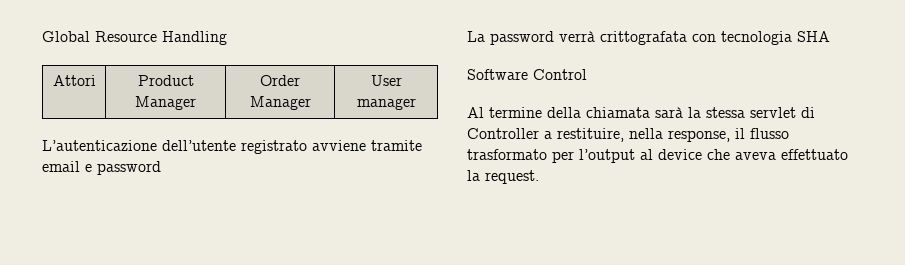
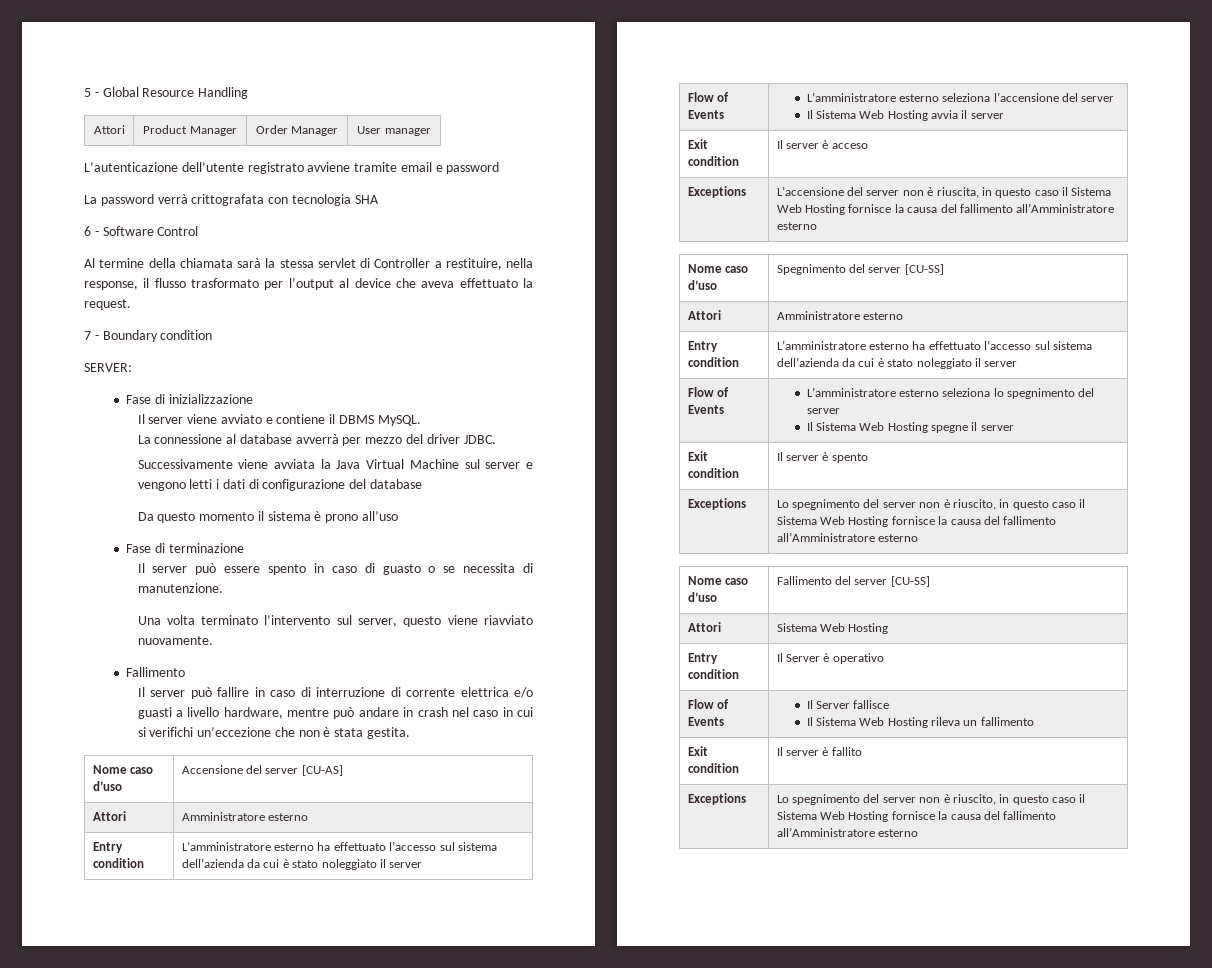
(42, 36) none -> [84,88,99,97] 5 -
(830, 36) none -> [84,226,99,236] 6 -
(539, 177) none -> [84,330,213,342] [84,363,132,372] [126,394,253,404] [137,414,421,426] [137,434,496,446] [137,459,533,469] [137,479,423,491] [137,511,399,523] [126,543,244,553] [137,563,533,575] [137,583,223,593] [137,615,533,627] [137,636,213,645] [126,667,186,677] [137,687,533,699] [137,707,533,719] [137,727,411,739] [92,765,154,774] [92,781,122,791] [181,765,343,776] [92,811,126,821] [181,812,309,821] [92,842,123,853] [92,858,144,868] [181,841,497,851] [181,858,423,870] [687,92,730,102] [687,110,724,119] [806,92,1115,102] [806,110,1004,121] [687,139,708,149] [687,156,739,166] [776,140,868,149] [687,186,746,198] [776,186,1112,198] [776,203,1115,215] [776,222,817,230] [687,264,749,273] [687,280,717,290] [776,264,944,275] [687,310,721,320] [776,311,904,320] [687,341,718,352] [687,357,739,367] [776,340,1092,350] [776,357,1018,369] [687,387,730,397] [687,405,724,414] [806,387,1095,399] [806,408,840,414] [806,422,1014,433] [687,451,708,461] [687,468,739,478] [776,452,868,463] [687,498,746,510] [776,499,1086,510] [776,516,1057,527] [776,532,919,542] [687,576,749,585] [687,592,717,602] [776,576,930,587] [687,622,721,632] [776,623,889,634] [687,653,718,664] [687,669,739,679] [776,653,884,664] [687,699,730,709] [687,717,724,726] [806,700,890,709] [806,717,1034,728] [687,746,708,756] [687,763,739,773] [776,747,862,756] [687,793,746,805] [776,794,1086,805] [776,811,1057,822] [776,827,919,837] // 7 - Boundary condition // SERVER: // Fase di inizializzazione // Il server viene avviato e contiene il DBMS MySQL. // La connessione al database avverrà per mezzo del driver JDBC. // Successivamente viene avviata la Java Virtual Machine sul server e vengono letti i dati di configurazione del database // Da questo momento il sistema è prono all’uso // Fase di terminazione // Il server può essere spento in caso di guasto o se necessita di manutenzione. // Una volta terminato l’intervento sul server, questo viene riavviato nuovamente. // Fallimento // Il server può fallire in caso di interruzione di corrente elettrica e/o guasti a livello hardware, mentre può andare in crash nel caso in cui si verifichi un’eccezione che non è stata gestita. // Nome caso d’uso | Accensione del server [CU-AS] // Attori | Amministratore esterno // Entry condition | L’amministratore esterno ha effettuato l’accesso sul sistema dell’azienda da cui è stato noleggiato il server // Flow of Events | L’amministratore esterno seleziona l’accensione del server // Il Sistema Web Hosting avvia il server // Exit condition | Il server è acceso // Exceptions | L’accensione del server non è riuscita, in questo caso il Sistema Web Hosting fornisce la causa del fallimento all’Amministratore esterno // Nome caso d’uso | Spegnimento del server [CU-SS] // Attori | Amministratore esterno // Entry condition | L’amministratore esterno ha effettuato l’accesso sul sistema dell’azienda da cui è stato noleggiato il server // Flow of Events | L’amministratore esterno seleziona lo spegnimento del server // Il Sistema Web Hosting spegne il server // Exit condition | Il server è spento // Exceptions | Lo spegnimento del server non è riuscito, in questo caso il Sistema Web Hosting fornisce la causa del fallimento all’Amministratore esterno // Nome caso d’uso | Fallimento del server [CU-SS] // Attori | Sistema Web Hosting // Entry condition | Il Server è operativo // Flow of Events | Il Server fallisce // Il Sistema Web Hosting rileva un fallimento // Exit condition | Il server è fallito // Exceptions | Lo spegnimento del server non è riuscito, in questo caso il Sistema Web Hosting fornisce la causa del fallimento all’Amministratore esterno

